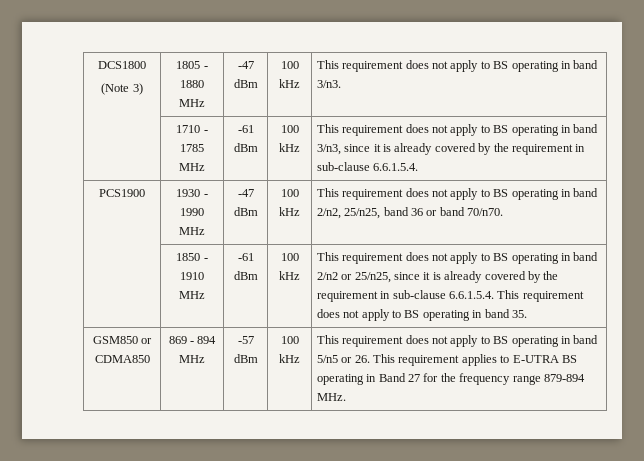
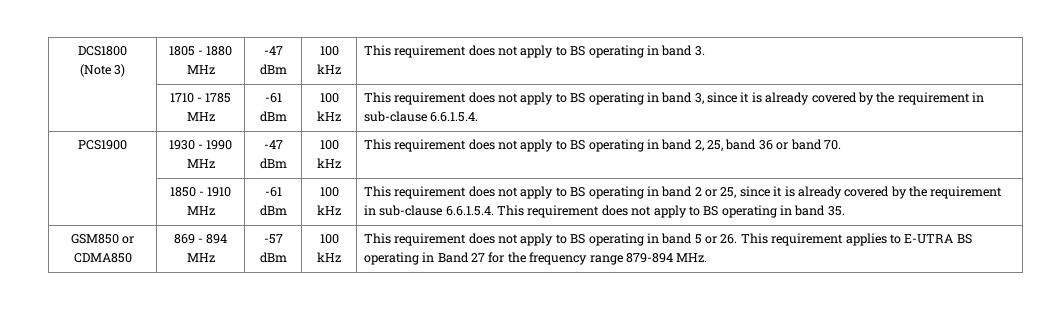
[316,80,341,88] 3/n3. -> [694,46,705,56] 3.
[316,144,341,155] 3/n3, -> [694,93,704,104] 3,
[316,208,381,219] 2/n2, 25/n25, -> [694,140,724,151] 2, 25,
[467,208,504,216] 70/n70. -> [823,140,841,150] 70.
[316,272,391,283] 2/n2 or 25/n25, -> [694,187,737,198] 2 or 25,
[316,355,338,363] 5/n5 -> [694,234,702,244] 5

